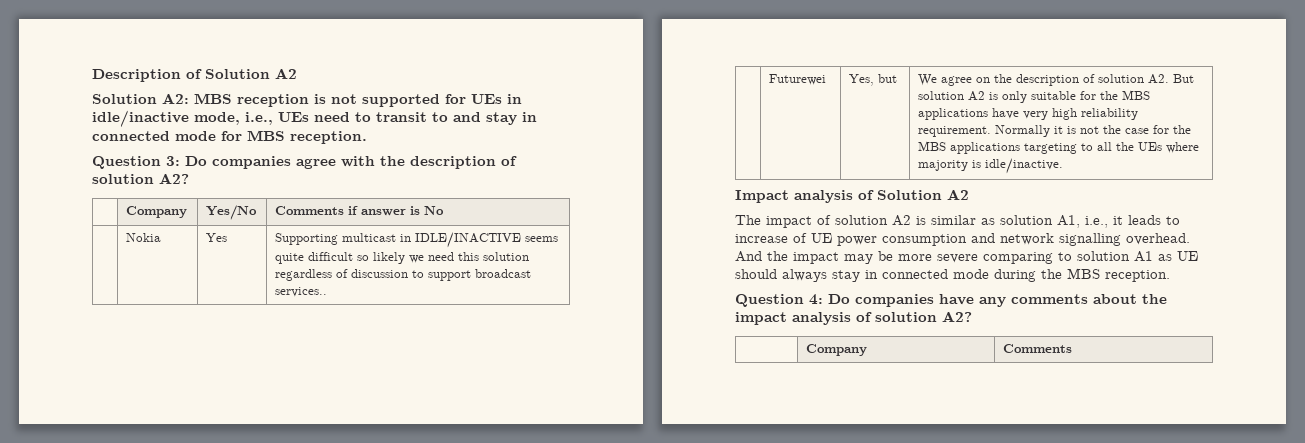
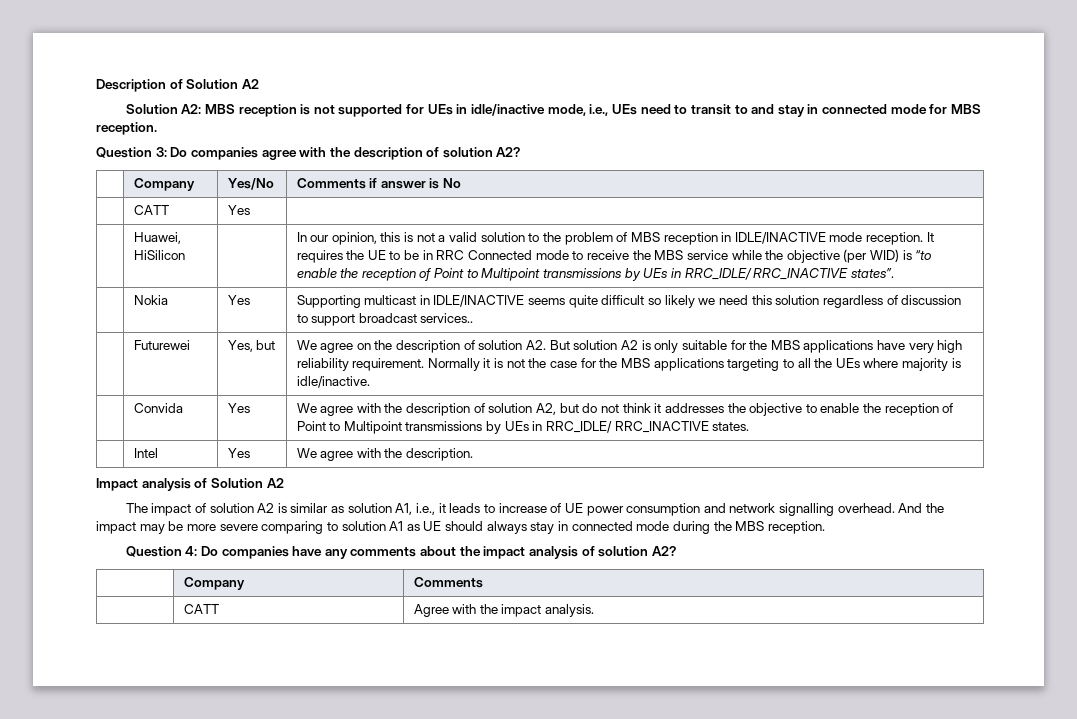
(445, 210) none -> [133,205,169,215] [227,205,250,215] [133,232,181,244] [133,250,185,260] [296,232,934,245] [296,249,932,263] [296,268,894,281] // | CATT | Yes | // | Huawei, HiSilicon | | In our opinion, this is not a valid solution to the problem of MBS reception in IDLE/INACTIVE mode reception. It requires the UE to be in RRC Connected mode to receive the MBS service while the objective (per WID) is “to enable the reception of Point to Multipoint transmissions by UEs in RRC_IDLE/ RRC_INACTIVE states”.
(1064, 166) none -> [133,403,183,413] [227,403,250,413] [296,403,954,416] [296,421,750,434] [133,448,158,458] [227,448,250,458] [296,448,474,461] // | Convida | Yes | We agree with the description of solution A2, but do not think it addresses the objective to enable the reception of Point to Multipoint transmissions by UEs in RRC_IDLE/ RRC_INACTIVE states. // | Intel | Yes | We agree with the description.
(1073, 348) none -> [183,604,219,614] [413,604,595,617] // | CATT | Agree with the impact analysis.

